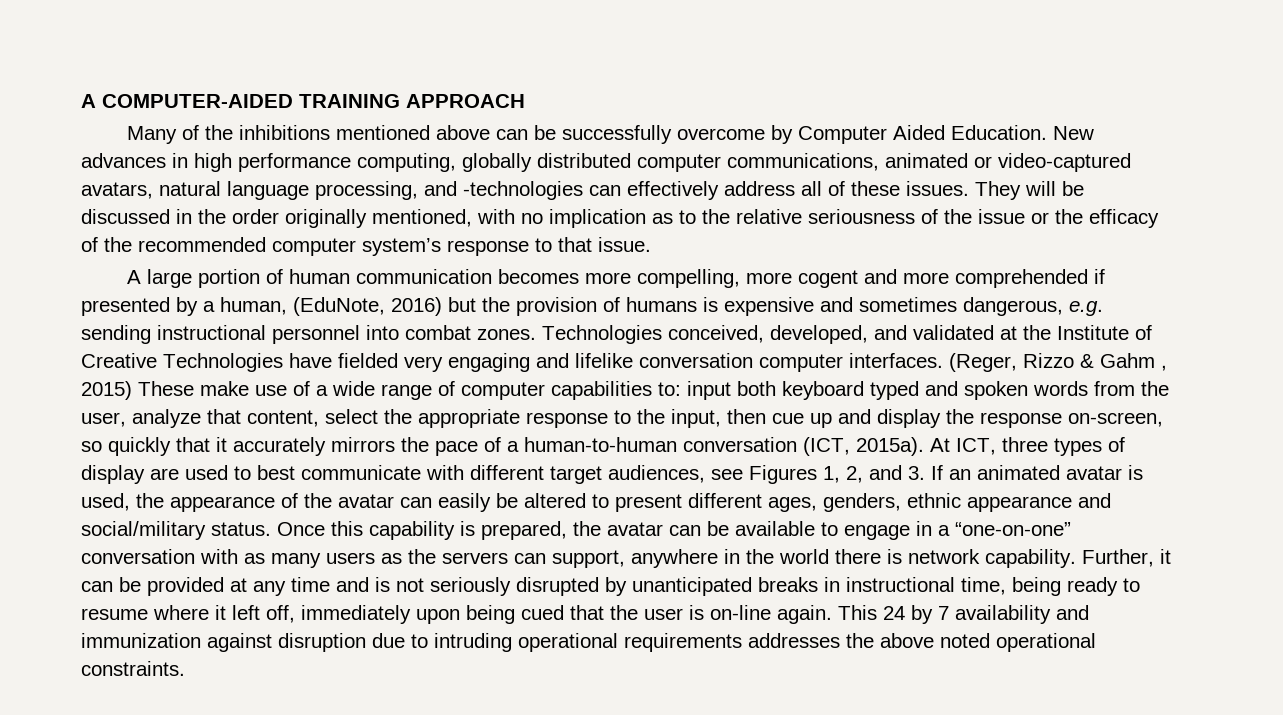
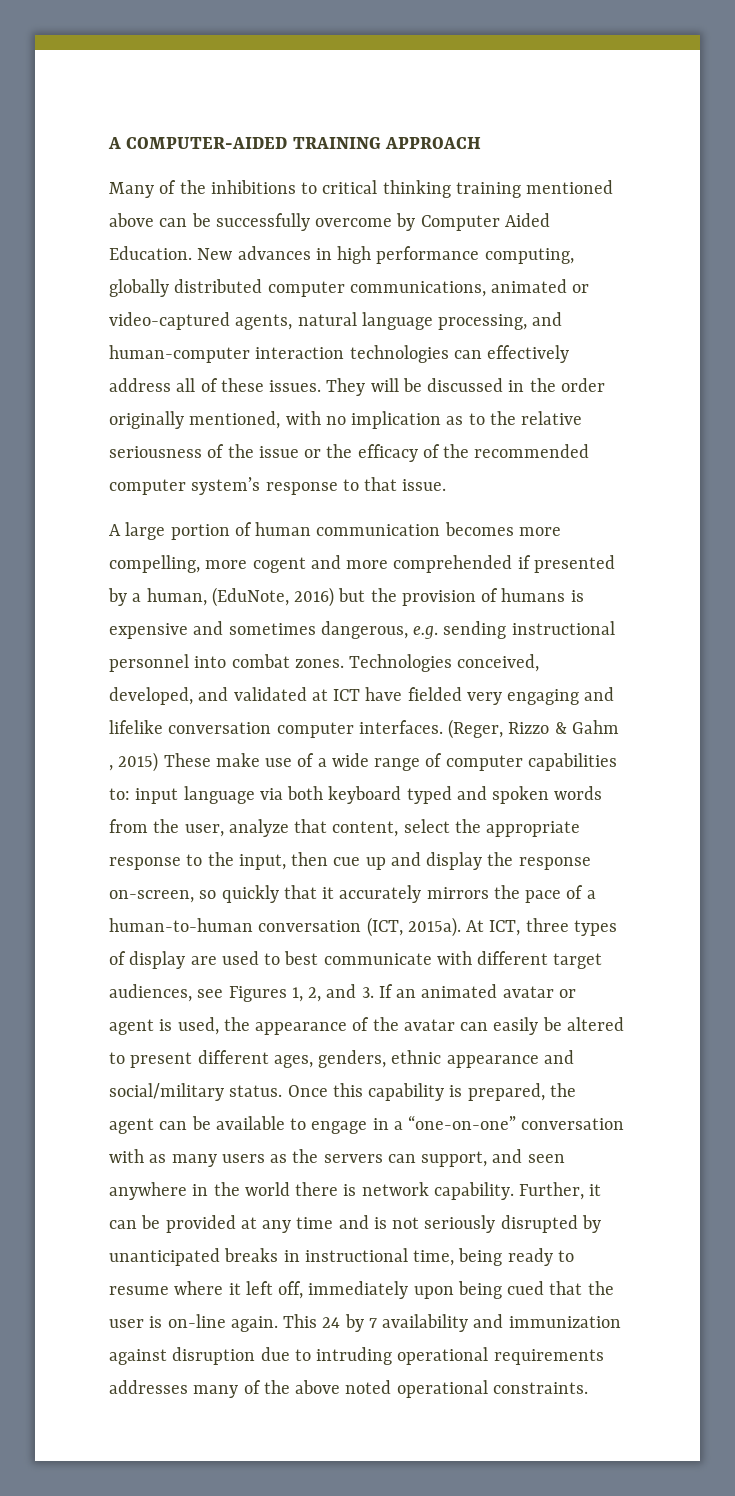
(331, 132) none -> [301,180,521,198] to critical thinking training
[81,182,153,199] avatars, -> [235,314,293,330] agents,
[463,181,583,200] -technologies -> [109,345,449,363] human-computer interaction technologies
[1023,325,1152,340] [81,353,283,372] the Institute of Creative Technologies -> [333,689,361,701] ICT
(731, 390) none -> [183,786,283,804] language via
(1122, 473) none -> [558,989,576,998] [109,1019,154,1035] or agent
[607,522,663,536] avatar -> [109,1118,154,1134] agent
(625, 559) none -> [492,1149,565,1163] and seen
(840, 640) none -> [193,1380,261,1398] many of

